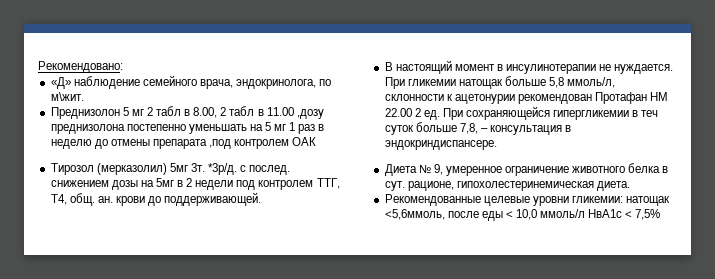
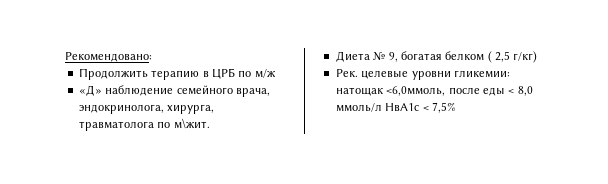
(123, 67) none -> [78,68,276,80] // Продолжить терапию в ЦРБ по м/ж
(317, 84) none -> [167,104,215,114] [78,121,154,131] хирурга, травматолога
[50,106,324,119] [50,122,325,134] [50,137,317,149] [50,163,291,175] [50,178,340,190] [50,192,262,206] [384,60,674,74] [384,76,616,89] [384,92,669,104] [384,106,659,120] [384,122,572,135] [384,140,497,150] [384,163,669,176] [384,181,630,191] [384,194,481,206] Преднизолон 5 мг 2 табл в 8.00, 2 табл в 11.00 ,дозу преднизолона постепенно уменьшать на 5 мг 1 раз в неделю до отмены препарата ,под контролем ОАК // Тирозол (мерказолил) 5мг 3т. *3р/д. с послед. снижением дозы на 5мг в 2 недели под контролем ТТГ, Т4, общ. ан. крови до поддерживающей. // В настоящий момент в инсулинотерапии не нуждается. При гликемии натощак больше 5,8 ммоль/л, склонности к ацетонурии рекомендован Протафан НМ 22.00 2 ед. При сохраняющейся гипергликемии в теч суток больше 7,8, – консультация в эндокриндиспансере. // Диета № 9, умеренное ограничение животного белка в сут. рационе, гипохолестеринемическая диета. // Рекомендованные -> [335,51,538,63] [335,69,358,77] Диета № 9, богатая белком ( 2,5 г/кг) // Рек.
[384,209,445,220] <5,6ммоль, -> [386,86,446,96] <6,0ммоль,
[516,209,538,220] 10,0 -> [517,86,533,96] 8,0

